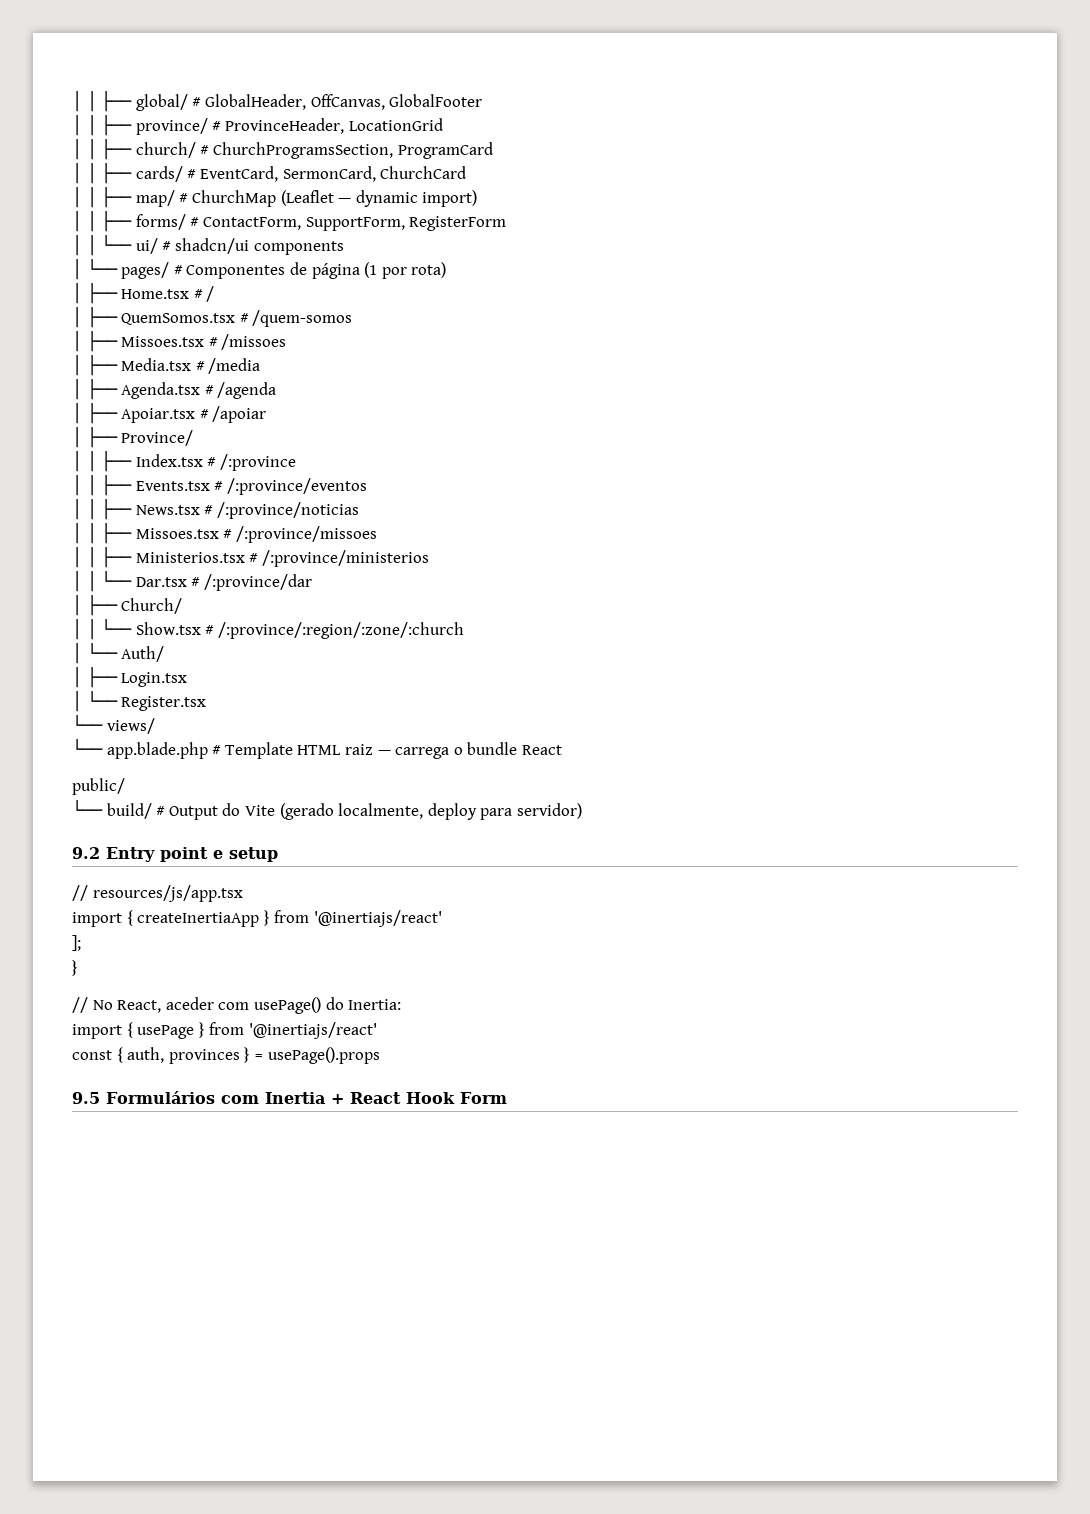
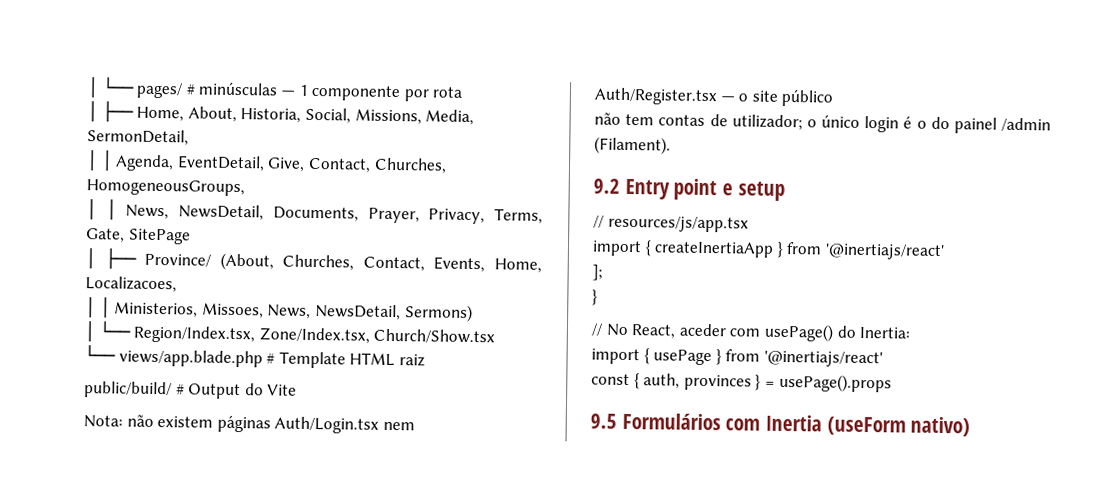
[72,91,483,112] [72,115,443,136] [72,139,493,160] [72,163,467,184] [72,187,478,208] [72,211,507,232] [72,235,344,256] [72,259,447,280] [72,283,215,304] [72,307,353,328] [72,331,287,352] [72,355,261,376] [72,379,277,400] [72,403,267,424] [72,427,194,448] [72,451,296,472] [72,475,367,496] [72,499,359,520] [72,523,377,544] [72,547,429,568] [72,571,312,592] [72,595,183,616] [72,619,464,640] [72,643,165,664] [72,667,188,688] [72,691,207,712] [72,715,155,734] [72,739,562,759] [72,778,125,795] [72,800,582,820] │ │ ├── global/ # GlobalHeader, OffCanvas, GlobalFooter // │ │ ├── province/ # ProvinceHeader, LocationGrid // │ │ ├── church/ # ChurchProgramsSection, ProgramCard // │ │ ├── cards/ # EventCard, SermonCard, ChurchCard // │ │ ├── map/ # ChurchMap (Leaflet — dynamic import) // │ │ ├── forms/ # ContactForm, SupportForm, RegisterForm // │ │ └── ui/ # shadcn/ui components // │ └── pages/ # Componentes de página (1 por rota) // │ ├── Home.tsx # / // │ ├── QuemSomos.tsx # /quem-somos // │ ├── Missoes.tsx # /missoes // │ ├── Media.tsx # /media // │ ├── Agenda.tsx # /agenda // │ ├── Apoiar.tsx # /apoiar // │ ├── Province/ // │ │ ├── Index.tsx # /:province // │ │ ├── Events.tsx # /:province/eventos // │ │ ├── News.tsx # /:province/noticias // │ │ ├── Missoes.tsx # /:province/missoes // │ │ ├── Ministerios.tsx # /:province/ministerios // │ │ └── Dar.tsx # /:province/dar // │ ├── Church/ // │ │ └── Show.tsx # /:province/:region/:zone/:church // │ └── Auth/ // │ ├── Login.tsx // │ └── Register.tsx // └── views/ // └── app.blade.php # Template HTML raiz — carrega o bundle React // public/ // └── build/ # Output do Vite (gerado localmente, deploy para servidor) -> [87,77,464,102] [87,101,475,126] [87,129,189,146] [86,150,447,174] [86,179,245,197] [86,199,543,225] [86,228,191,245] [85,248,542,273] [85,276,177,293] [85,297,473,323] [84,321,496,344] [84,345,425,369] [84,381,298,400] [83,414,415,434] [594,87,835,107] [594,112,1051,134] [594,136,671,155] │ └── pages/ # minúsculas — 1 componente por rota // │ ├── Home, About, Historia, Social, Missions, Media, SermonDetail, // │ │ Agenda, EventDetail, Give, Contact, Churches, HomogeneousGroups, // │ │ News, NewsDetail, Documents, Prayer, Privacy, Terms, Gate, SitePage // │ ├── Province/ (About, Churches, Contact, Events, Home, Localizacoes, // │ │ Ministerios, Missoes, News, NewsDetail, Sermons) // │ └── Region/Index.tsx, Zone/Index.tsx, Church/Show.tsx // └── views/app.blade.php # Template HTML raiz // public/build/ # Output do Vite // Nota: não existem páginas Auth/Login.tsx nem Auth/Register.tsx — o site público // não tem contas de utilizador; o único login é o do painel /admin (Filament).
[330,1092,507,1104] + React Hook Form -> [826,416,971,437] (useForm nativo)

